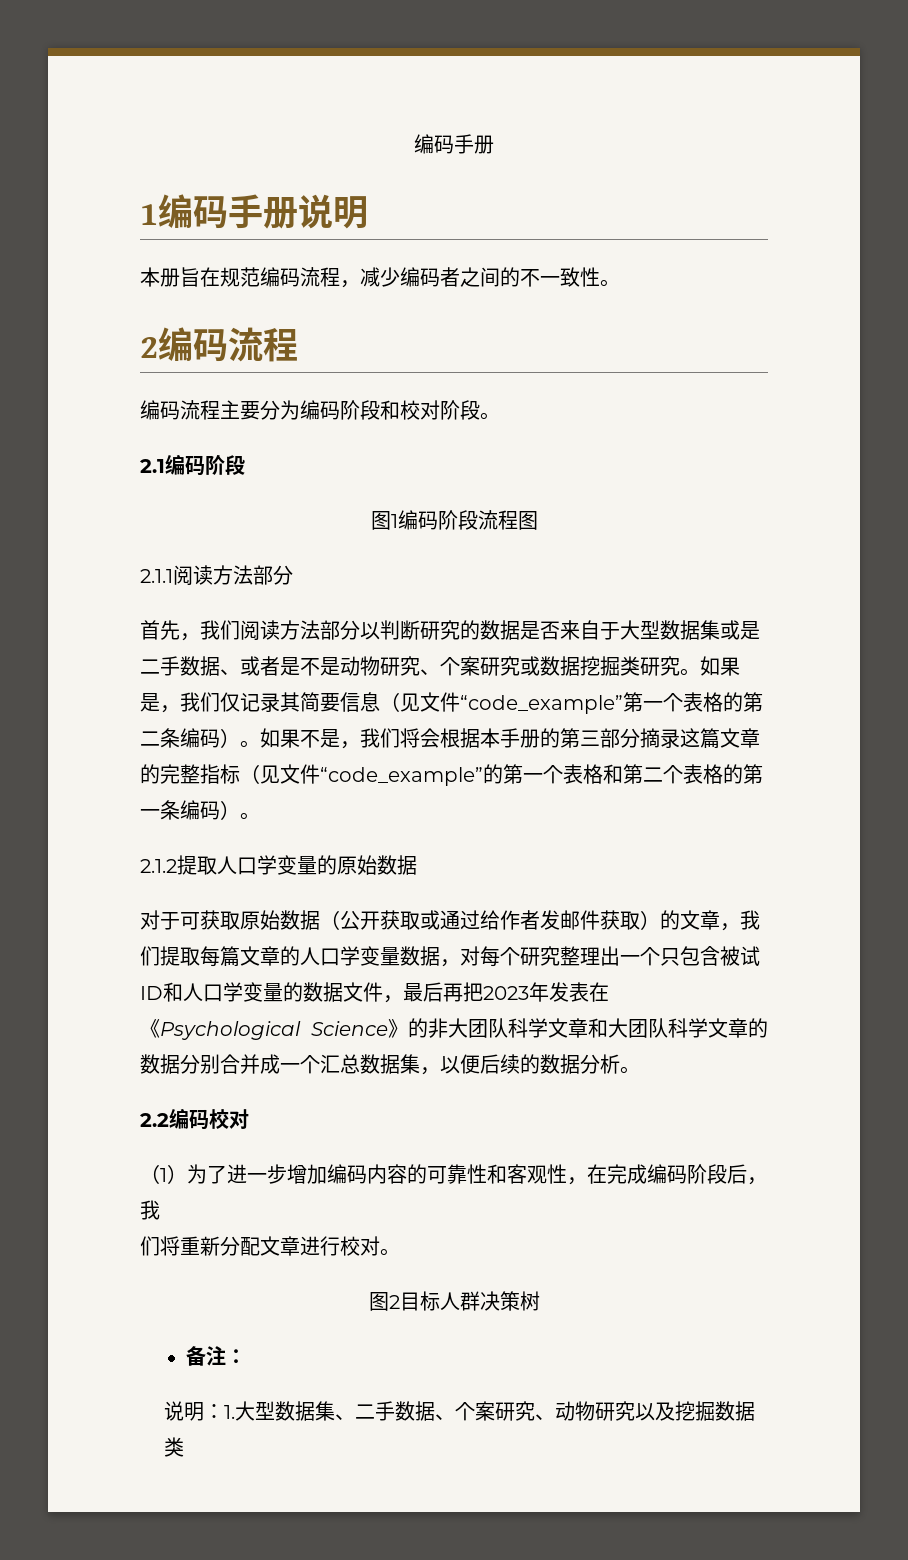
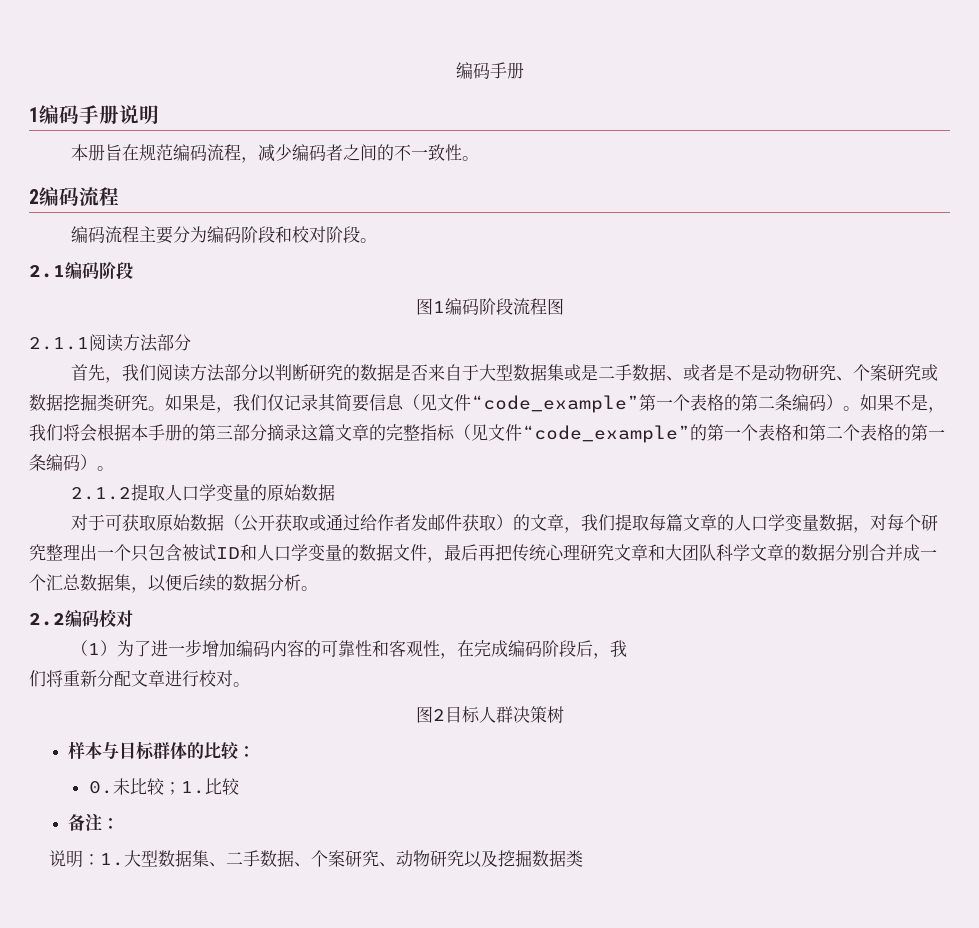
[483,982,609,1002] [140,1018,548,1040] 2023年发表在《Psychological Science》的非大团队科学 -> [512,544,614,562] 传统心理研究
(540, 1301) none -> [68,741,256,760] [88,778,240,795] // 样本与目标群体的比较： // 0.未比较；1.比较

